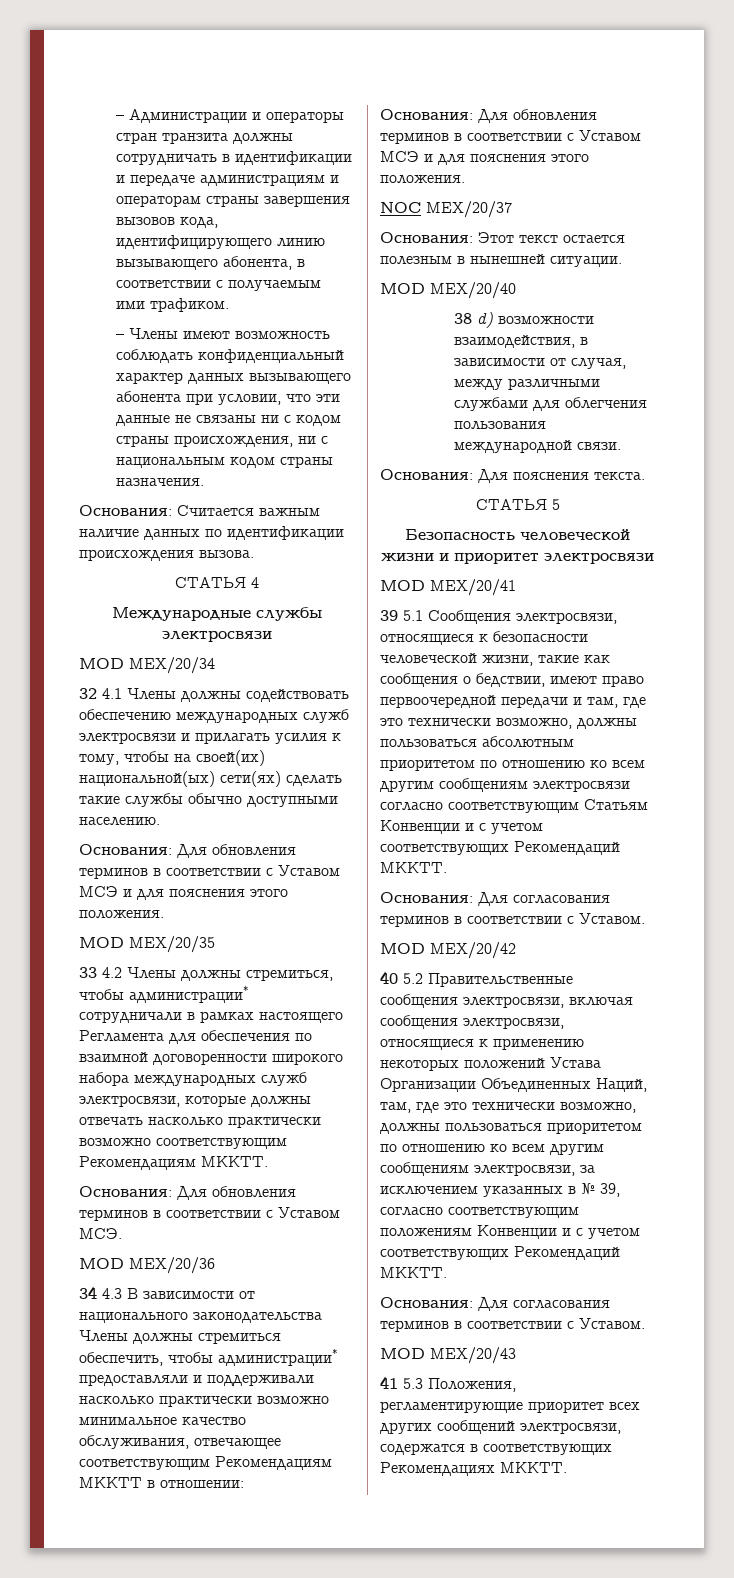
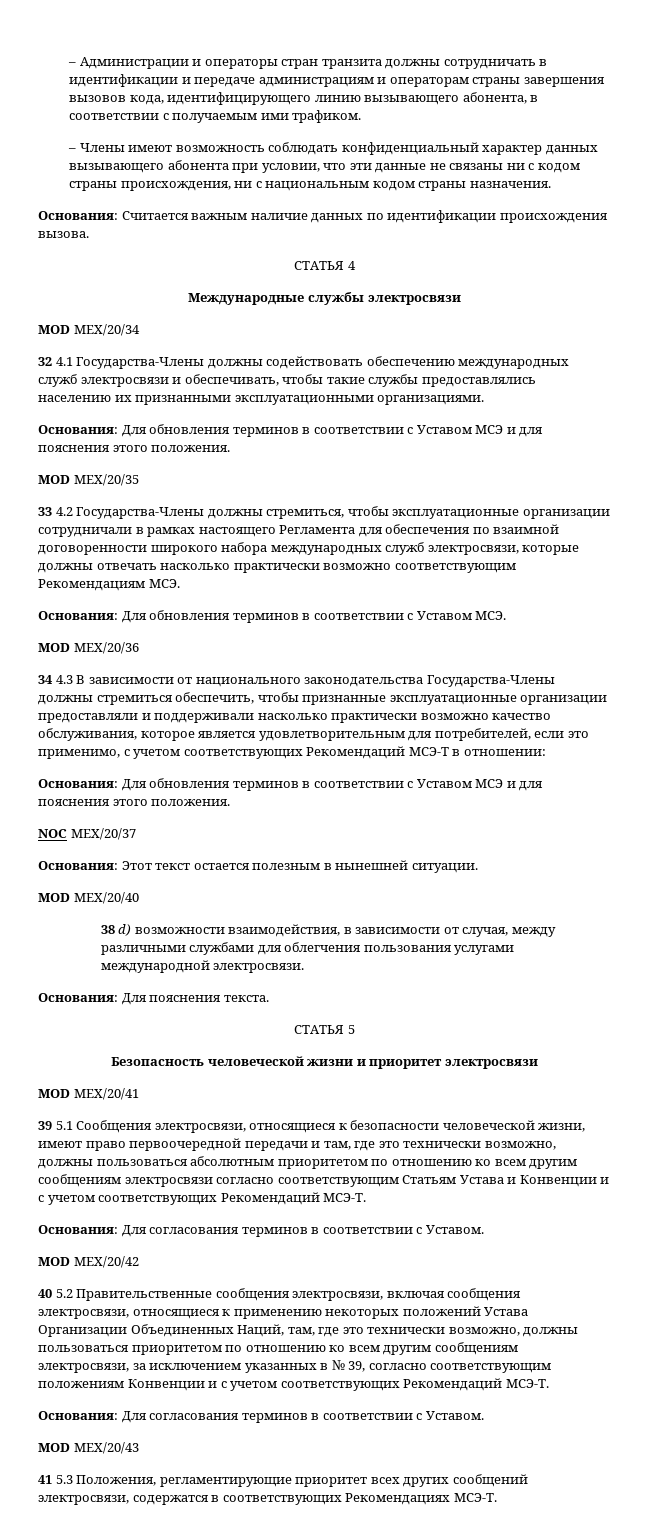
[127,688,176,700] Члены -> [76,357,205,369] Государства-Члены
[195,732,341,744] [79,750,265,766] [79,771,342,787] [79,793,338,807] [79,817,160,826] прилагать усилия к тому, чтобы на своей(их) национальной(ых) сети(ях) сделать такие службы обычно доступными населению. -> [184,374,536,387] [38,395,485,405] обеспечивать, чтобы такие службы предоставлялись населению их признанными эксплуатационными организациями.
[127,967,176,979] Члены -> [76,507,205,519] Государства-Члены
[129,985,249,1003] администрации* -> [392,509,610,519] эксплуатационные организации
[201,1156,268,1167] МККТТ. -> [148,579,180,588] МСЭ.
[79,1330,128,1342] Члены -> [426,675,555,687] Государства-Члены
[218,1348,338,1366] администрации* -> [302,695,608,705] признанные эксплуатационные организации
[79,1417,177,1426] минимальное -> (489, 716) none
[194,1438,281,1449] [79,1456,332,1470] [79,1477,142,1488] отвечающее соответствующим Рекомендациям МККТТ -> [140,728,589,741] [38,746,449,759] которое является удовлетворительным для потребителей, если это применимо, с учетом соответствующих Рекомендаций МСЭ-Т
[453,440,621,453] международной связи. -> [454,945,515,955] [100,960,305,973] услугами международной электросвязи.
[538,655,610,663] [380,673,545,687] такие как сообщения о бедствии, -> (586, 1127) none
[380,820,543,834] [380,841,620,855] [380,862,447,873] Конвенции и с учетом соответствующих Рекомендаций МККТТ. -> [459,1175,610,1187] [38,1192,367,1205] Устава и Конвенции и с учетом соответствующих Рекомендаций МСЭ-Т.
[380,1267,447,1278] МККТТ. -> [505,1379,549,1388] МСЭ-Т.
[500,1462,567,1473] МККТТ. -> [453,1493,497,1502] МСЭ-Т.

